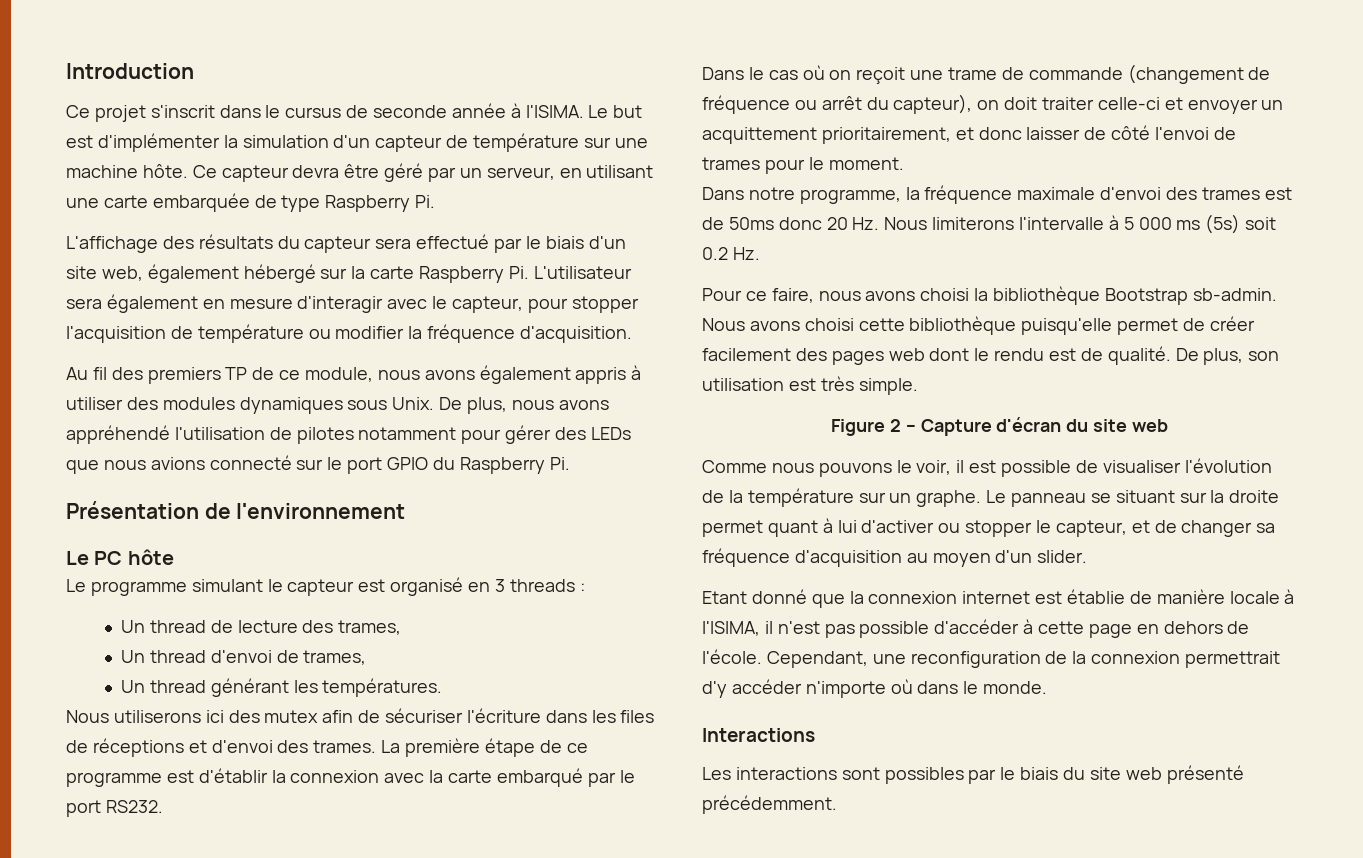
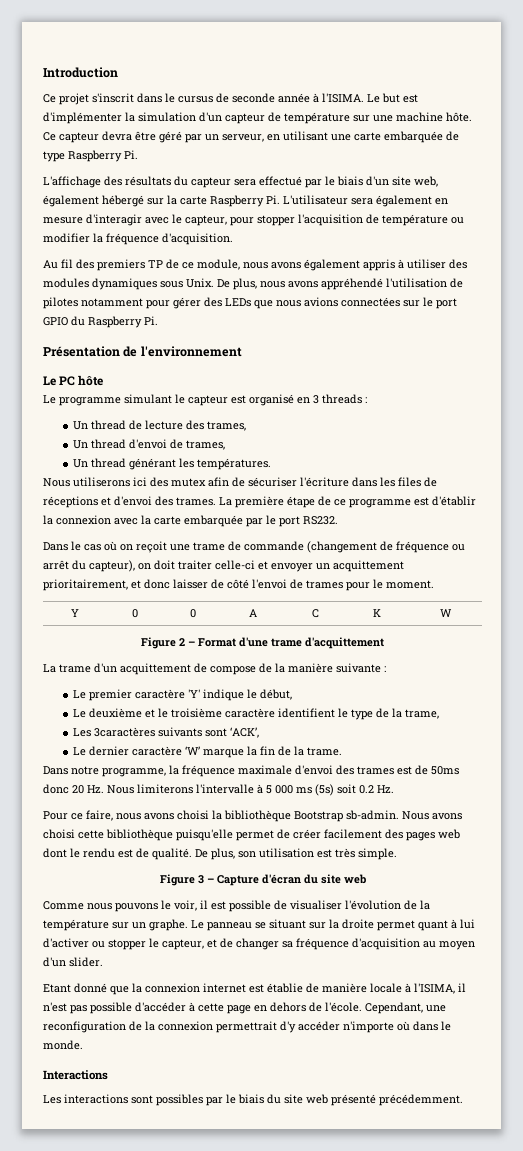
[209,455,292,470] connecté -> [341,297,400,307] connectées
[496,768,583,787] embarqué -> [184,515,243,527] embarquée
(904, 163) none -> [71,609,79,617] [132,609,138,618] [189,609,196,618] [249,609,257,617] [311,609,319,618] [373,609,381,617] [439,609,452,617] [141,637,384,649] [43,663,386,675] [73,689,293,701] [73,708,440,720] [73,727,260,738] [73,746,343,758] // Y | 0 | 0 | A | C | K | W // Figure 2 – Format d'une trame d'acquittement // La trame d'un acquittement de compose de la manière suivante : // Le premier caractère 'Y' indique le début, // Le deuxième et le troisième caractère identifient le type de la trame, // Les 3caractères suivants sont ‘ACK’, // Le dernier caractère ‘W’ marque la fin de la trame.
[889,419,901,432] 2 -> [197,875,204,884] 3

